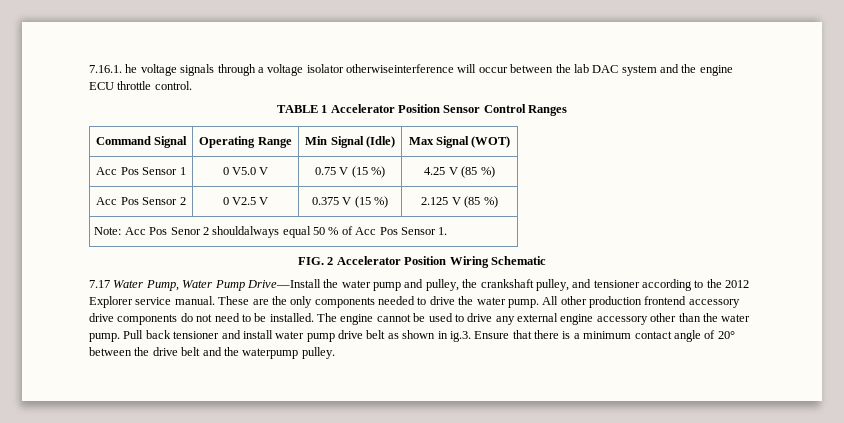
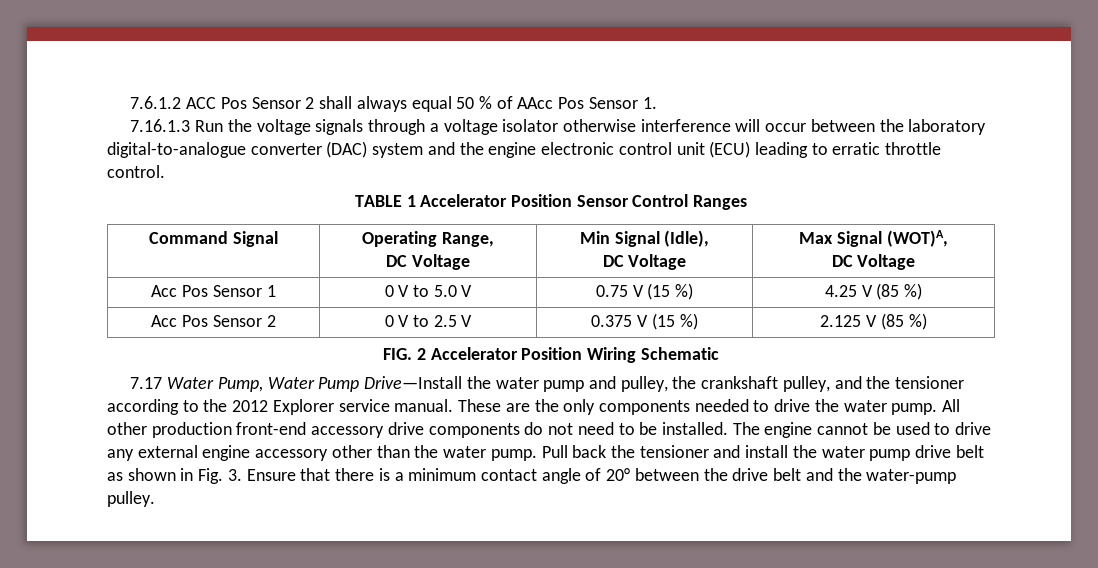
[89,64,138,73] 7.16.1. he -> [130,96,657,112] [130,119,252,132] 7.6.1.2 ACC Pos Sensor 2 shall always equal 50 % of AAcc Pos Sensor 1. // 7.16.1.3 Run the
[346,64,454,73] otherwiseinterference -> [562,119,731,132] otherwise interference
[573,64,733,76] [89,82,114,90] lab DAC system and the engine ECU -> [908,119,987,135] [107,141,881,158] laboratory digital-to-analogue converter (DAC) system and the engine electronic control unit (ECU) leading to erratic
[257,137,292,148] Range -> [441,232,494,247] [386,254,470,270] Range, // DC Voltage
[365,136,395,148] (Idle) -> [664,230,710,247] [602,254,687,270] (Idle), // DC Voltage
[471,136,511,148] (WOT) -> [886,230,948,247] [831,254,916,270] (WOT)A, // DC Voltage
[232,167,256,175] V5.0 -> [398,285,457,297] V to 5.0
[232,197,256,205] V2.5 -> [398,315,457,327] V to 2.5
[94,226,448,238] // Note: Acc Pos Senor 2 shouldalways equal 50 % of Acc Pos Sensor 1. -> (927, 321) none
(592, 283) none -> [866,376,891,389] the
[644,296,687,305] frontend -> [236,422,307,435] front-end
(171, 334) none -> [610,445,635,458] the
(273, 334) none -> [792,445,817,458] the
[449,331,471,342] ig.3. -> [198,468,242,484] Fig. 3.
[242,348,299,359] waterpump -> [866,469,957,484] water-pump

